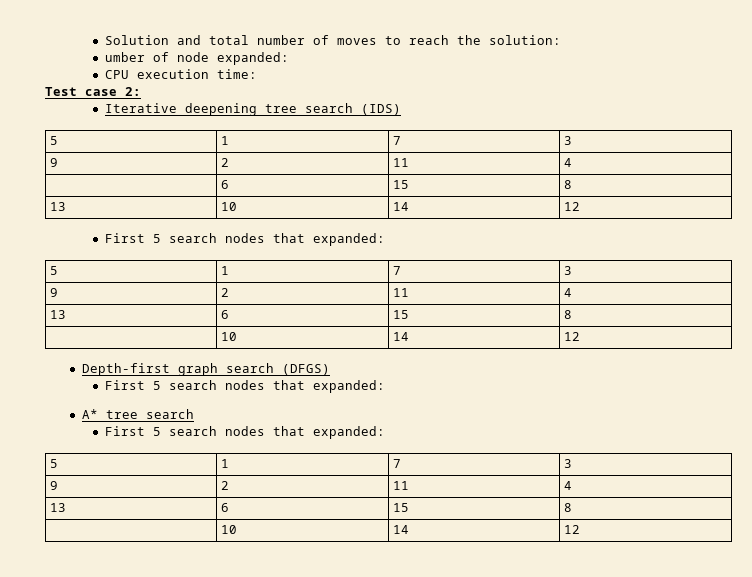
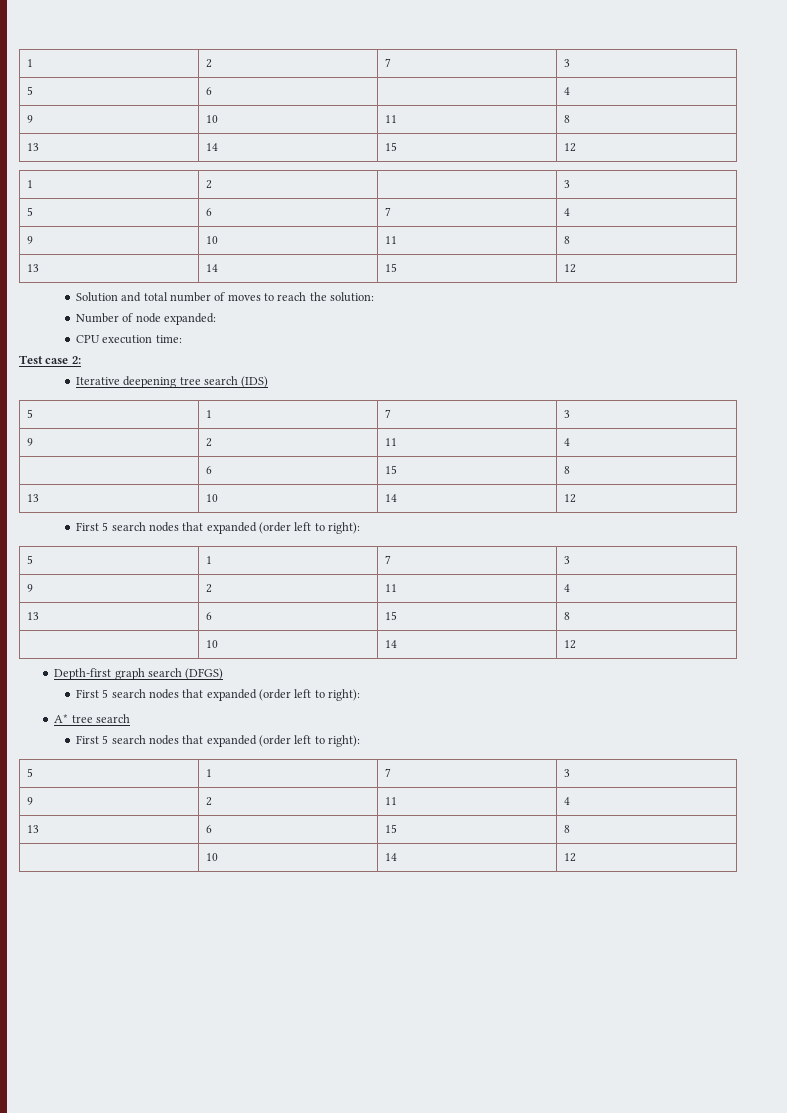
(104, 40) none -> [26,59,33,67] [205,59,212,68] [384,58,391,67] [563,59,570,67] [26,86,33,95] [205,87,212,95] [563,87,570,95] [26,115,33,123] [205,115,218,123] [384,115,397,123] [563,115,570,123] [26,143,39,151] [205,143,218,151] [384,142,397,151] [563,143,576,152] [26,180,33,188] [205,180,212,189] [563,180,570,188] [26,207,33,216] [205,208,212,216] [384,207,391,216] [563,208,570,216] [26,236,33,244] [205,236,218,244] [384,236,397,244] [563,236,570,244] [26,264,39,272] [205,264,218,272] [384,263,397,272] [563,264,576,273] 1 | 2 | 7 | 3 // 5 | 6 | | 4 // 9 | 10 | 11 | 8 // 13 | 14 | 15 | 12 // 1 | 2 | | 3 // 5 | 6 | 7 | 4 // 9 | 10 | 11 | 8 // 13 | 14 | 15 | 12 //
[104,52,145,62] umber -> [75,313,119,323] Number
[312,233,385,246] expanded: -> [206,522,361,534] expanded (order left to right):
[312,380,385,393] expanded: -> [206,689,361,701] expanded (order left to right):
[312,426,385,439] expanded: -> [206,735,361,747] expanded (order left to right):

